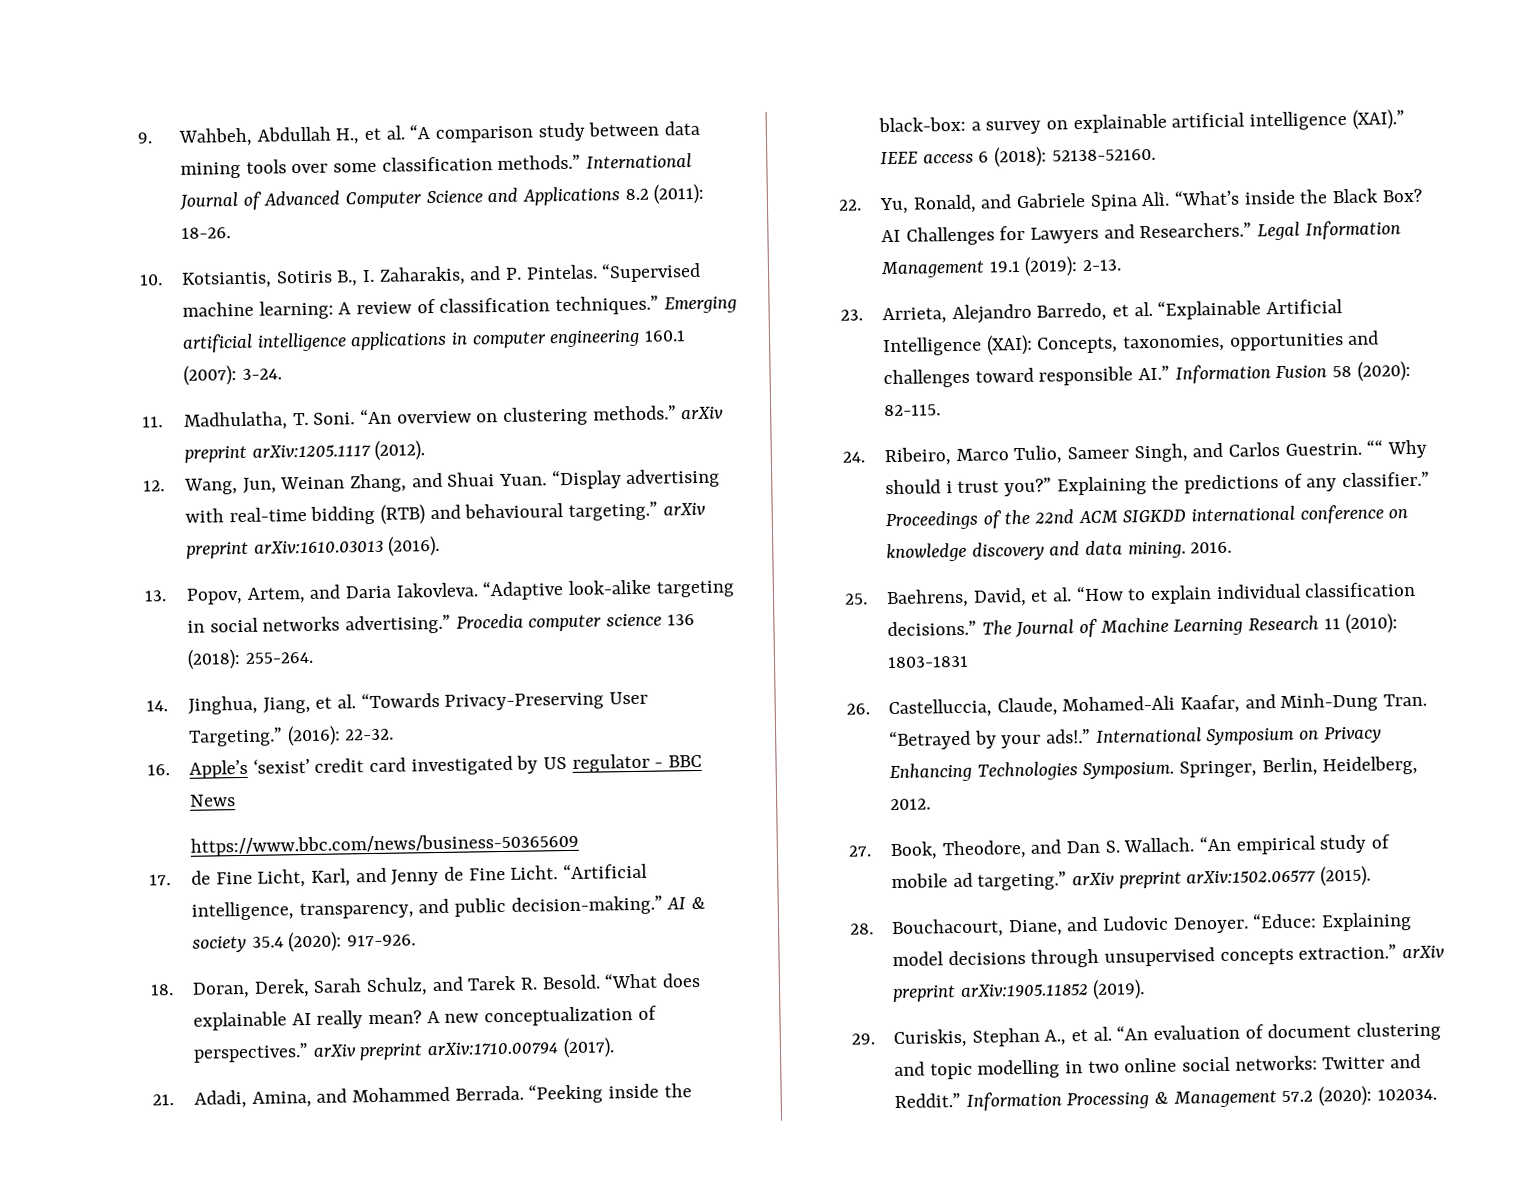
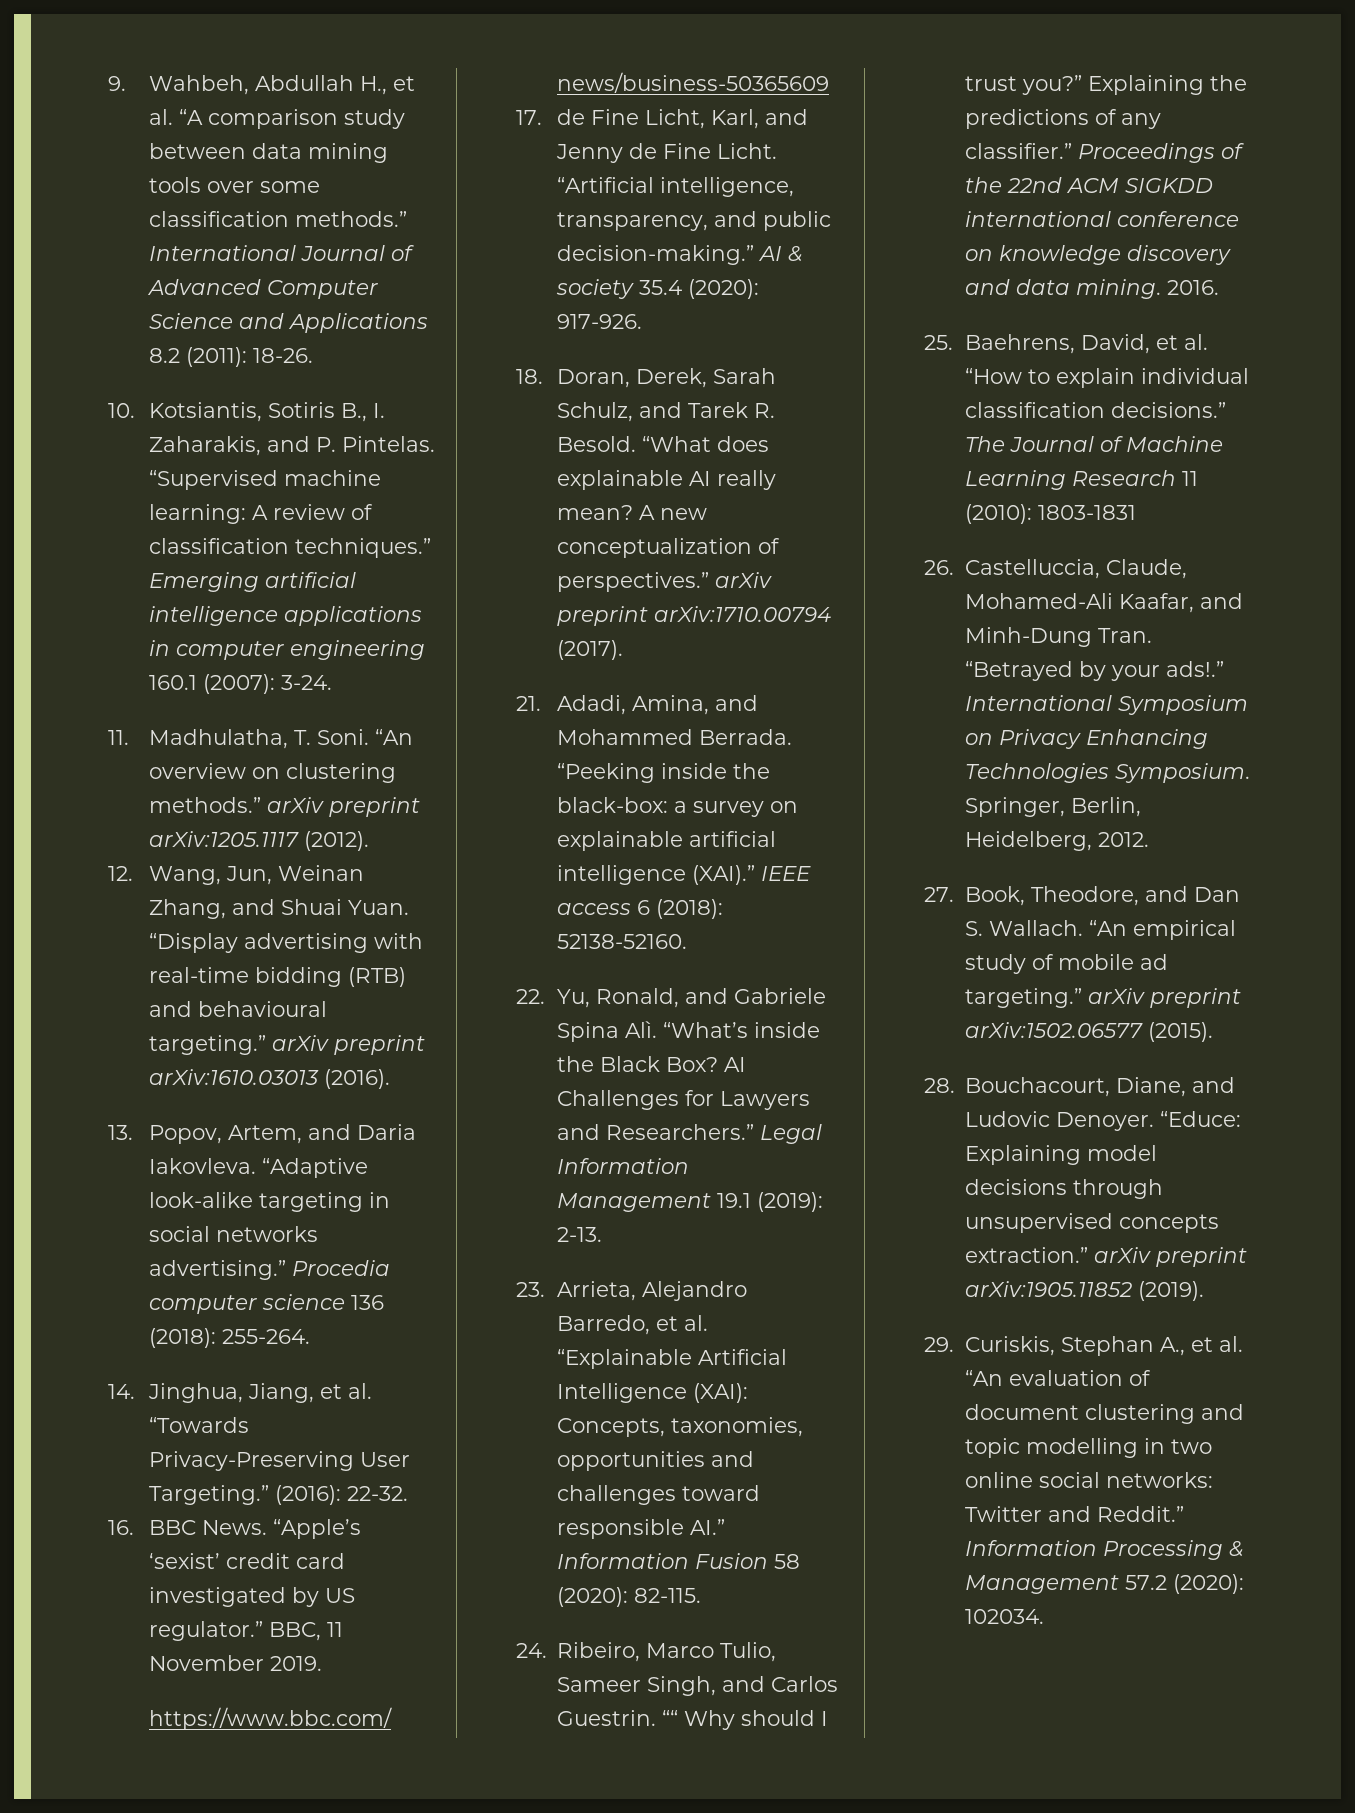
[188,759,248,779] Apple’s -> [149,1519,362,1539] BBC News. “Apple’s
[571,753,702,773] [188,794,236,807] regulator - BBC News -> [149,1621,344,1641] [149,1655,323,1671] regulator.” BBC, 11 November 2019.
[945,481,953,494] i -> [821,1711,829,1726] I

